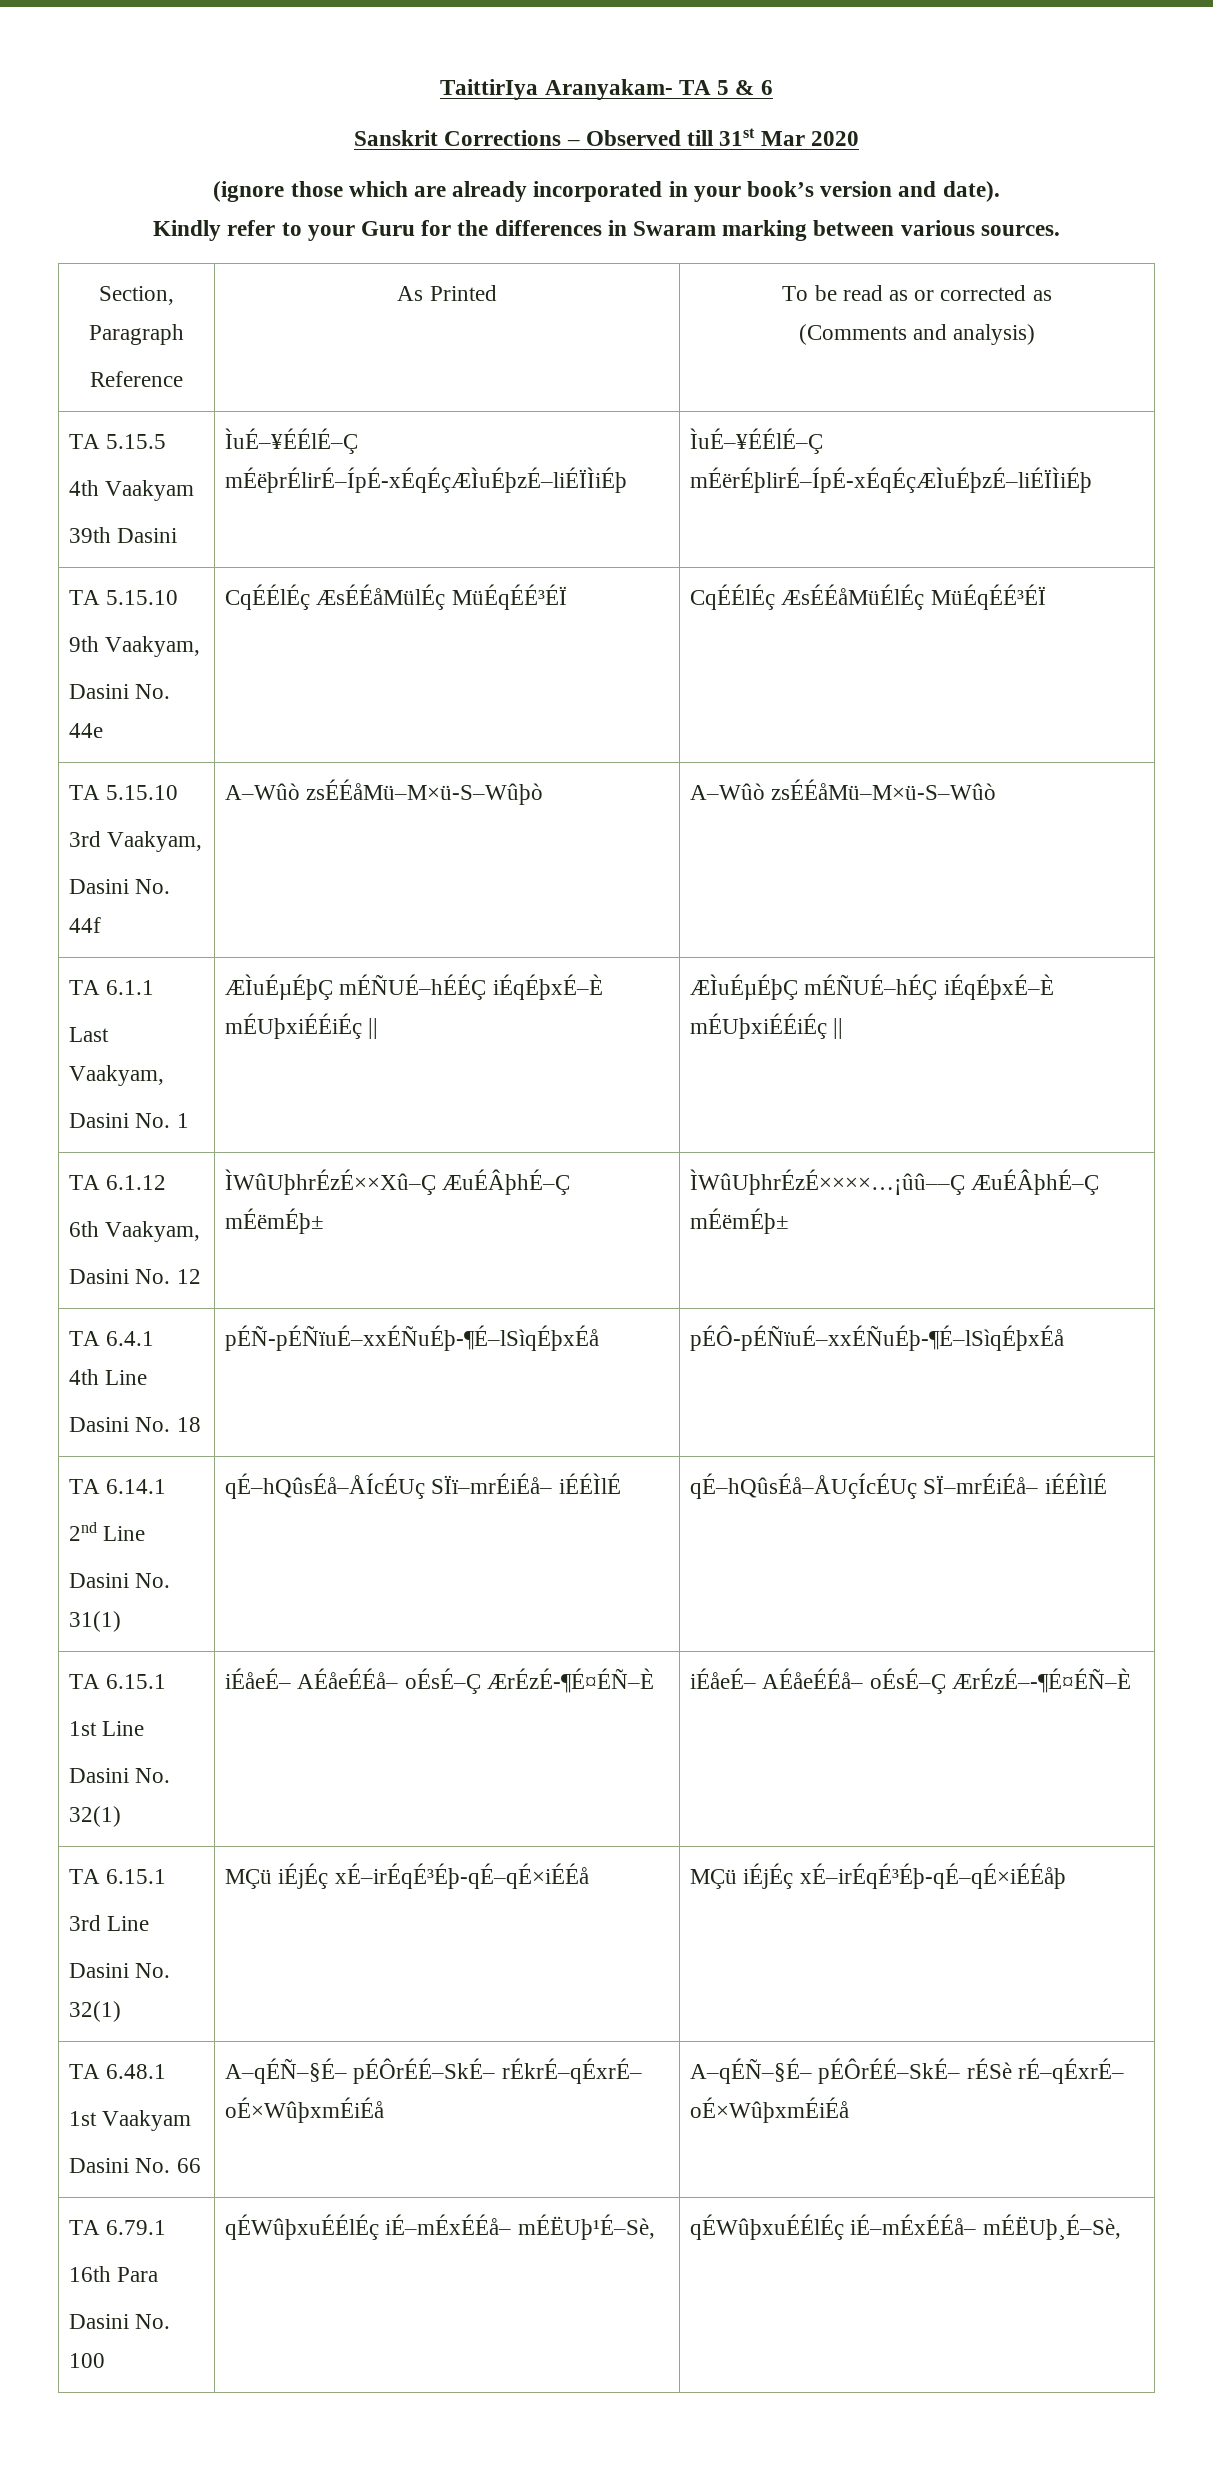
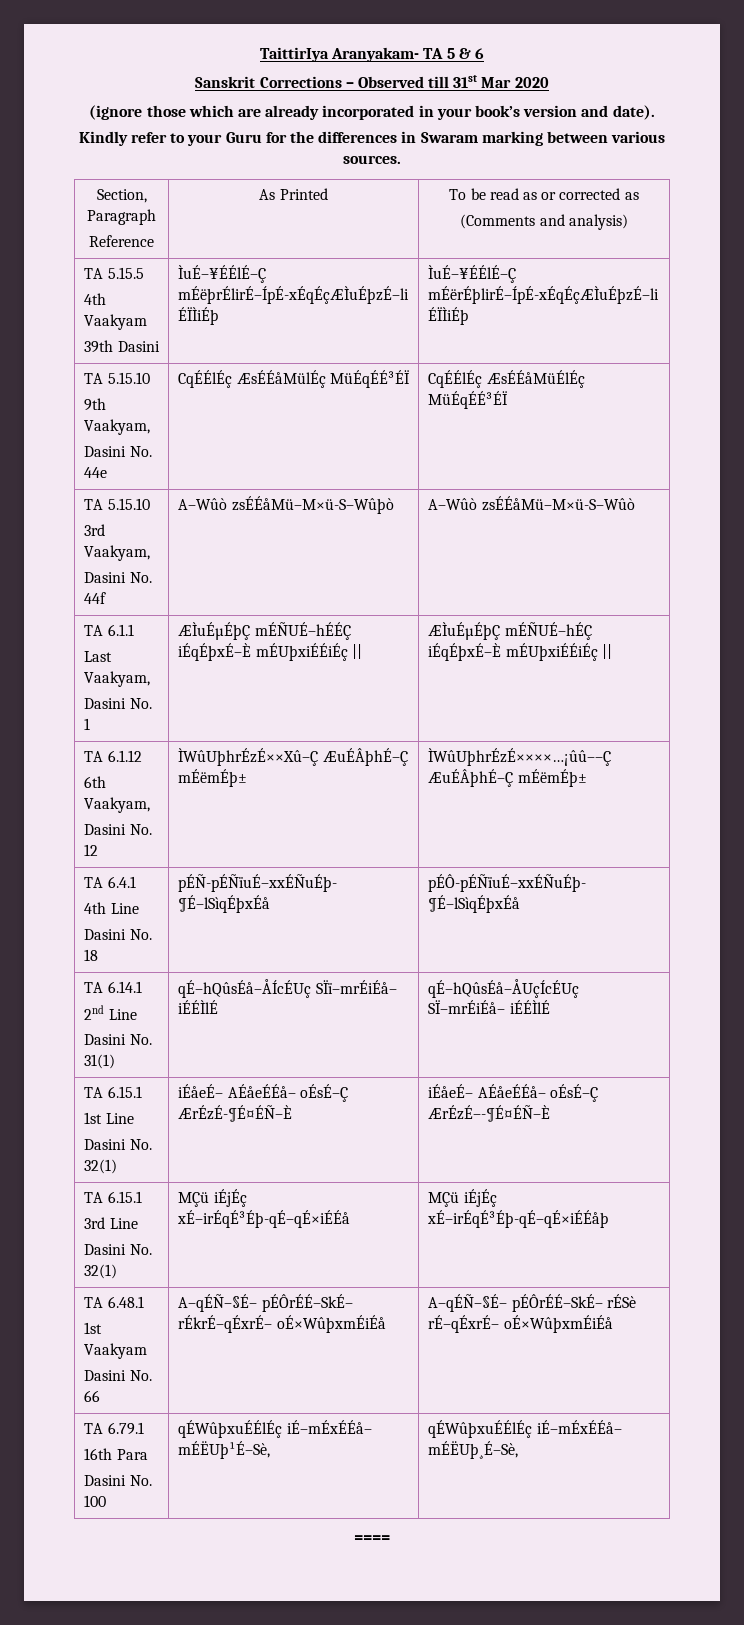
(1121, 2227) none -> [354,1535,390,1542] // ====

